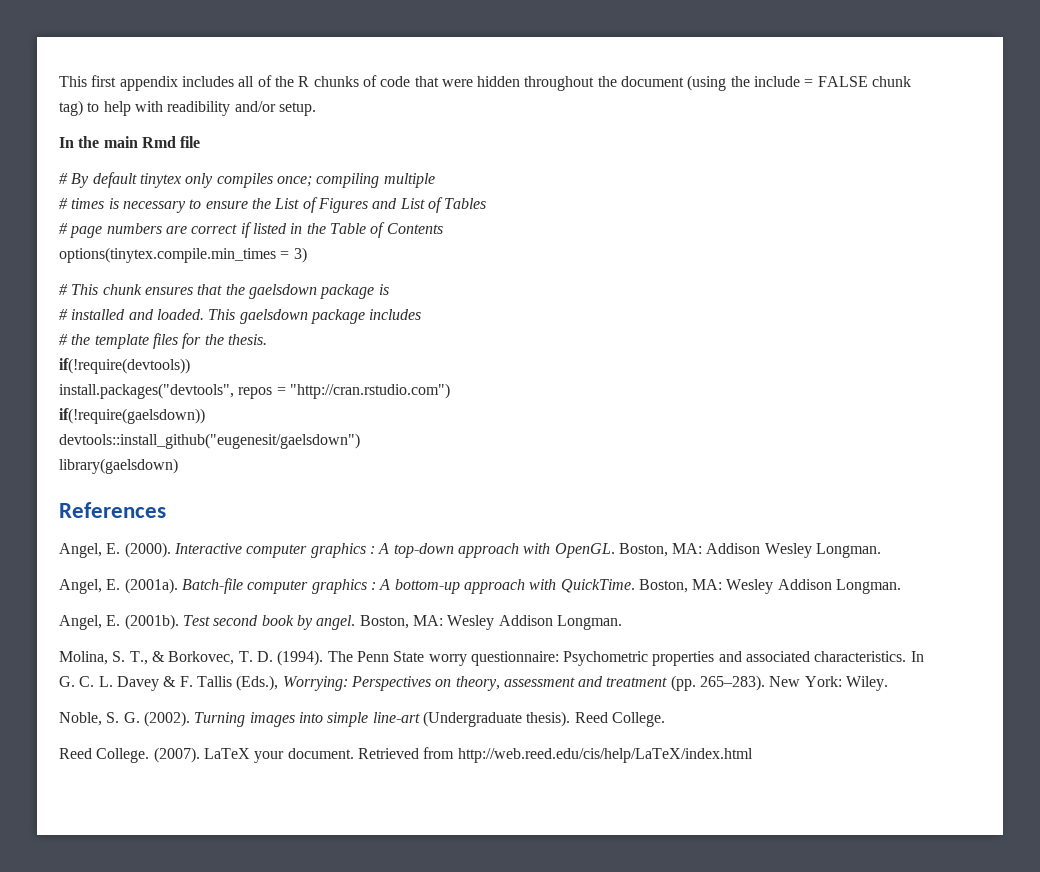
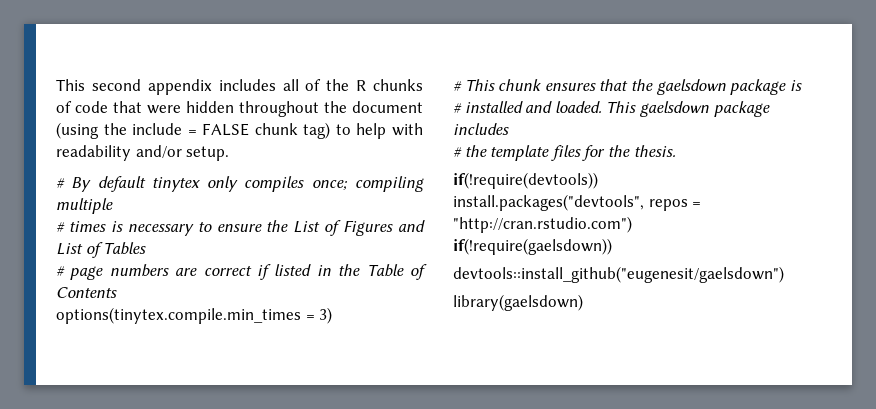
[59,75,117,87] This first -> [56,79,141,91] This second
[167,101,231,116] readibility -> [56,145,131,161] readability
[59,136,201,148] // In the main Rmd file -> (230, 153) none
[59,502,166,518] [59,542,882,558] [59,578,902,594] [59,614,622,630] [59,650,924,666] [59,675,889,691] [59,711,665,727] [59,747,753,763] // References // Angel, E. (2000). Interactive computer graphics : A top-down approach with OpenGL. Boston, MA: Addison Wesley Longman. // Angel, E. (2001a). Batch-file computer graphics : A bottom-up approach with QuickTime. Boston, MA: Wesley Addison Longman. // Angel, E. (2001b). Test second book by angel. Boston, MA: Wesley Addison Longman. // Molina, S. T., & Borkovec, T. D. (1994). The Penn State worry questionnaire: Psychometric properties and associated characteristics. In G. C. L. Davey & F. Tallis (Eds.), Worrying: Perspectives on theory, assessment and treatment (pp. 265–283). New York: Wiley. // Noble, S. G. (2002). Turning images into simple line-art (Undergraduate thesis). Reed College. // Reed College. (2007). LaTeX your document. Retrieved from http://web.reed.edu/cis/help/LaTeX/index.html -> (583, 302) none

